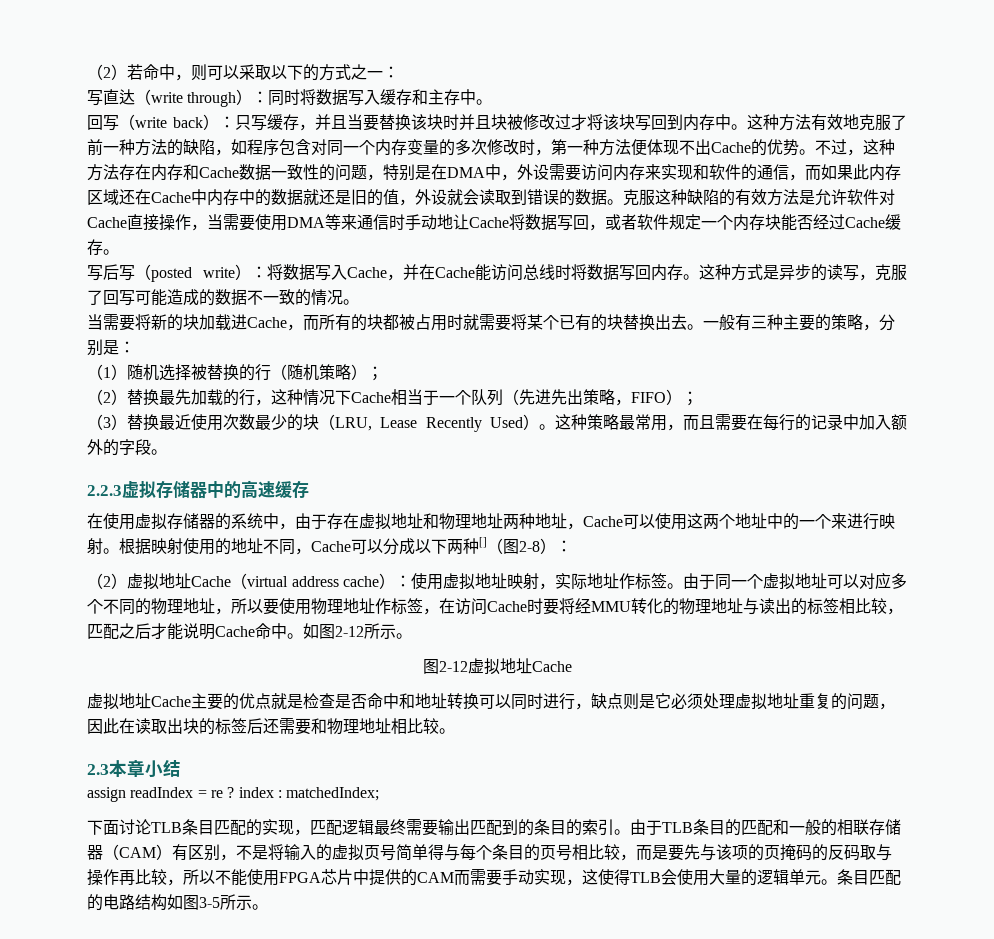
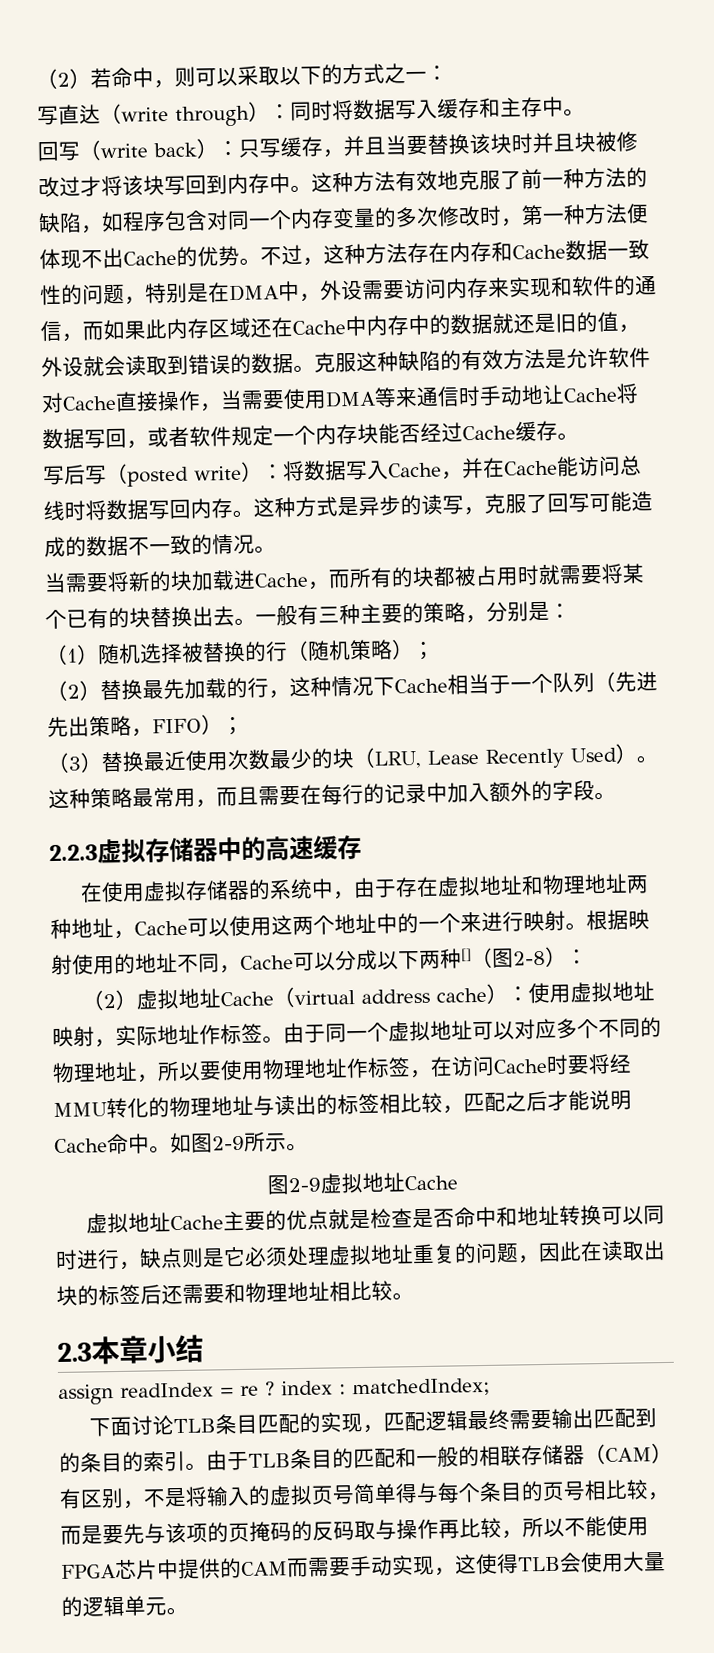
[335,626,364,637] 2-12 -> [212,1135,245,1151] 2-9
[438,661,468,672] 2-12 -> [288,1177,321,1193] 2-9
[837,869,901,885] [87,894,268,911] 条目匹配的电路结构如图3-5所示。 -> (188, 1611) none

